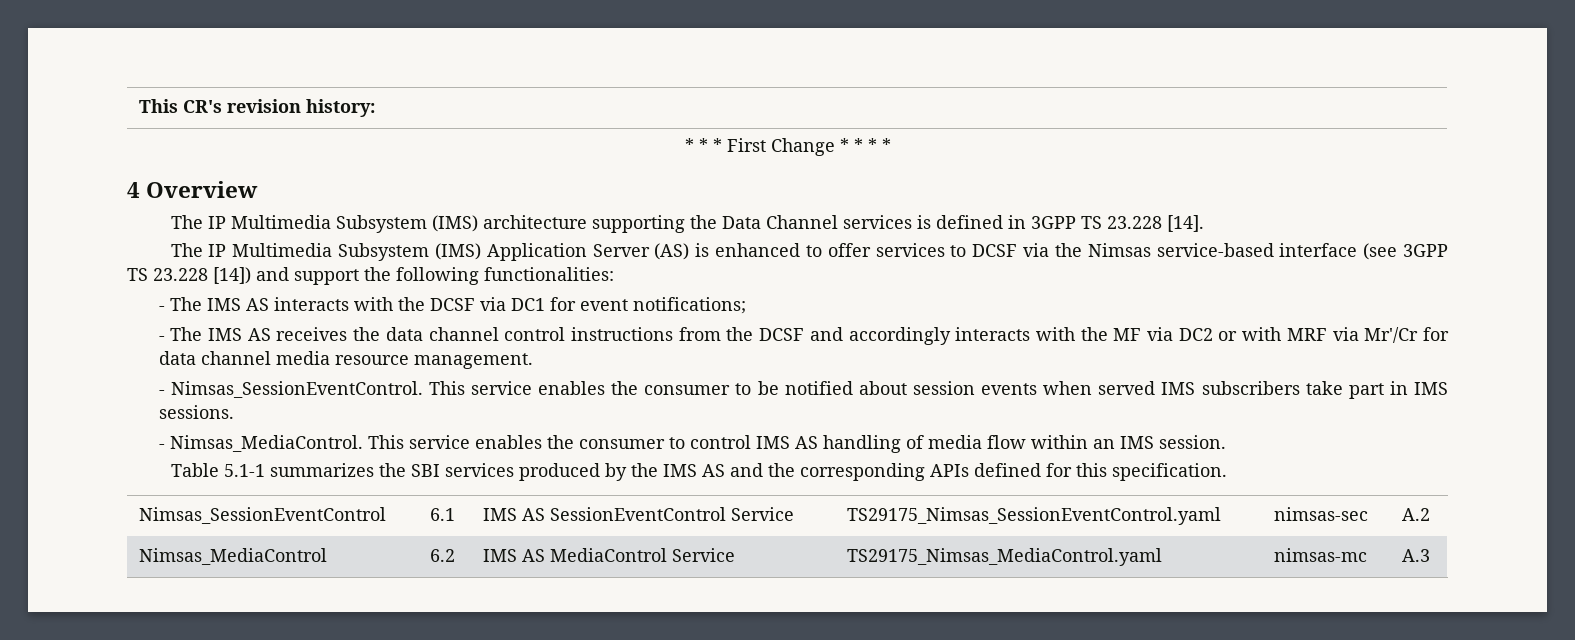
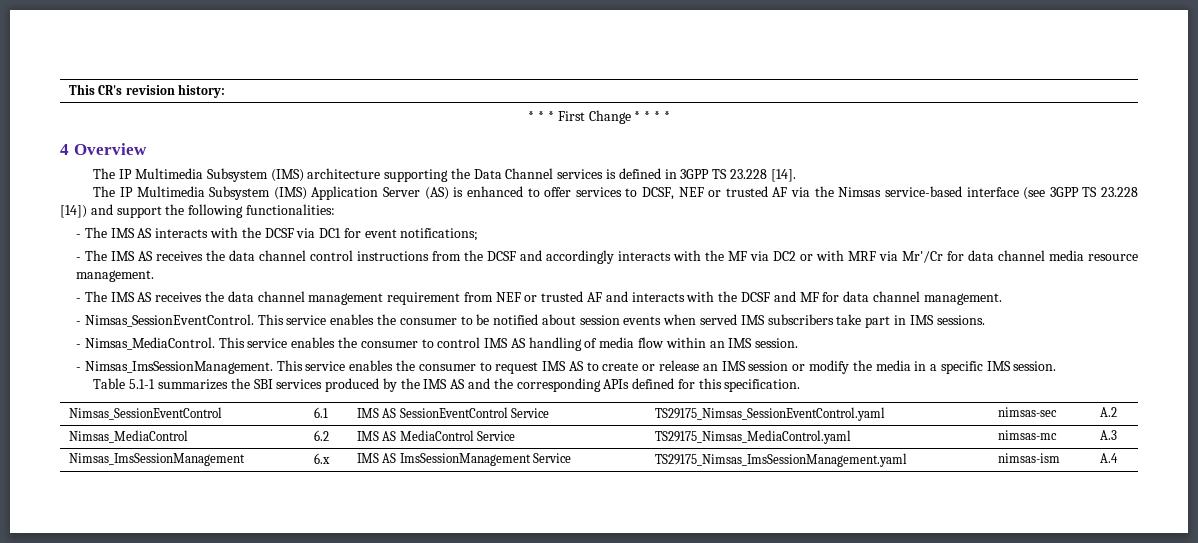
[972,244,1018,257] DCSF -> [642,186,788,200] DCSF, NEF or trusted AF
(533, 361) none -> [76,291,1002,305] // - The IMS AS receives the data channel management requirement from NEF or trusted AF and interacts with the DCSF and MF for data channel management.
(1226, 442) none -> [76,360,1057,374] // - Nimsas_ImsSessionManagement. This service enables the consumer to request IMS AS to create or release an IMS session or modify the media in a specific IMS session.
(1431, 555) none -> [68,453,245,466] [313,453,330,464] [356,453,571,466] [654,453,907,467] [997,453,1060,463] [1099,453,1118,463] // Nimsas_ImsSessionManagement | 6.x | IMS AS ImsSessionManagement Service | TS29175_Nimsas_ImsSessionManagement.yaml | nimsas-ism | A.4

